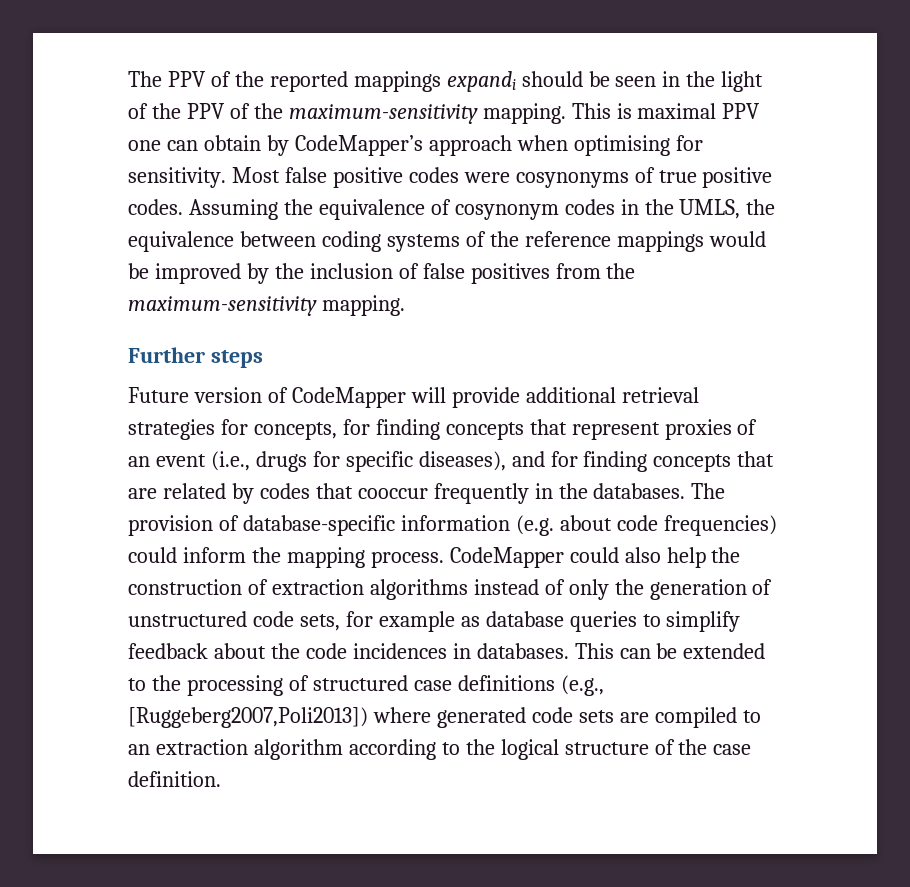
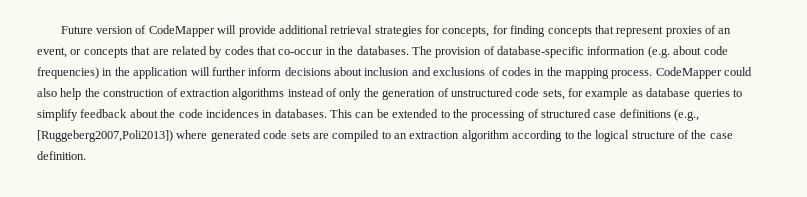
[128,71,764,92] [128,103,761,124] [128,135,703,156] [128,167,773,188] [128,199,776,220] [128,231,766,252] [128,263,636,284] [128,295,405,316] [128,347,263,368] The PPV of the reported mappings expandi should be seen in the light of the PPV of the maximum-sensitivity mapping. This is maximal PPV one can obtain by CodeMapper’s approach when optimising for sensitivity. Most false positive codes were cosynonyms of true positive codes. Assuming the equivalence of cosynonym codes in the UMLS, the equivalence between coding systems of the reference mappings would be improved by the inclusion of false positives from the maximum-sensitivity mapping. // Further steps // -> (60, 30) none
[155,451,648,472] event (i.e., drugs for specific diseases), and for finding -> [37,47,82,58] event, or
[357,483,529,504] cooccur frequently -> [278,49,324,55] co-occur
[128,547,246,563] could inform -> [102,67,545,79] in the application will further inform decisions about inclusion and exclusions of codes in

